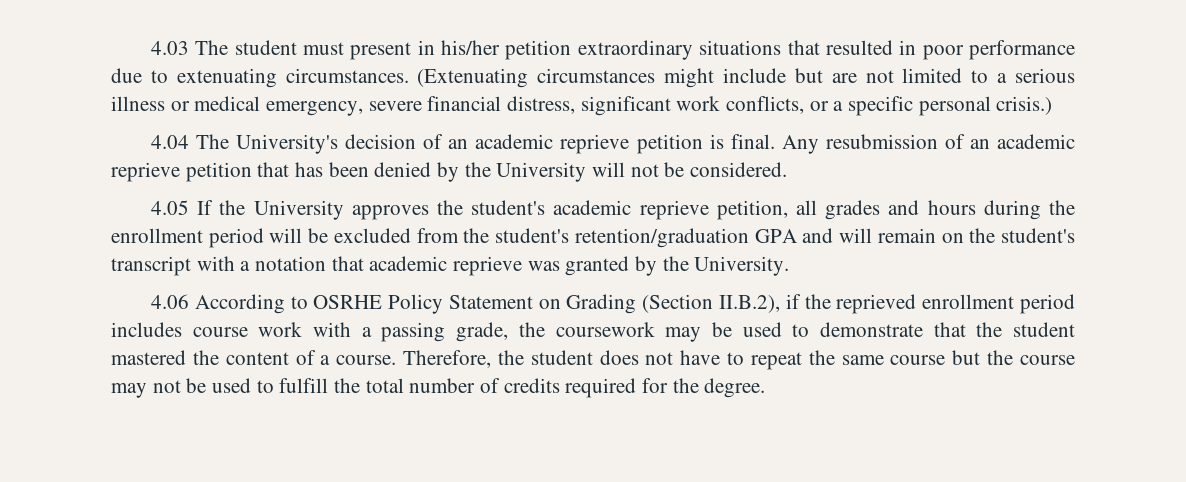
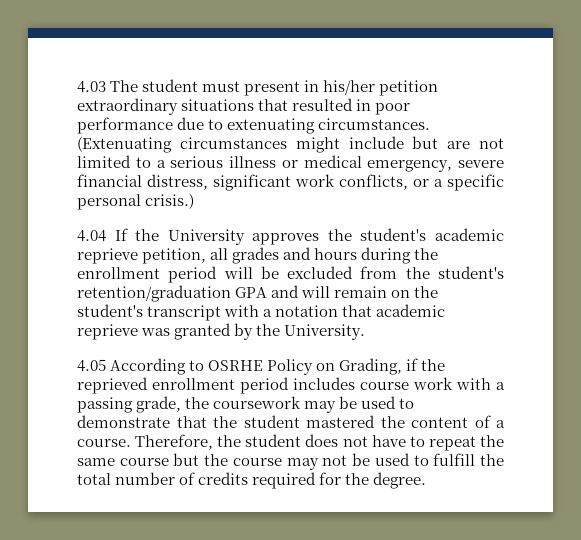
[196,134,1075,154] [111,162,788,182] [150,200,189,215] The University's decision of an academic reprieve petition is final. Any resubmission of an academic reprieve petition that has been denied by the University will not be considered. // 4.05 -> (106, 236) none
[150,294,189,309] 4.06 -> [77,359,106,372] 4.05
[448,294,781,314] Statement on Grading (Section II.B.2), -> [316,358,403,375] on Grading,

